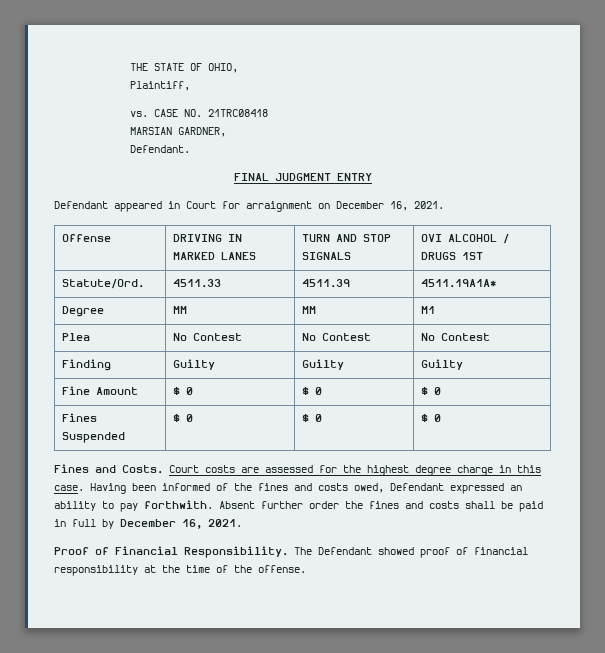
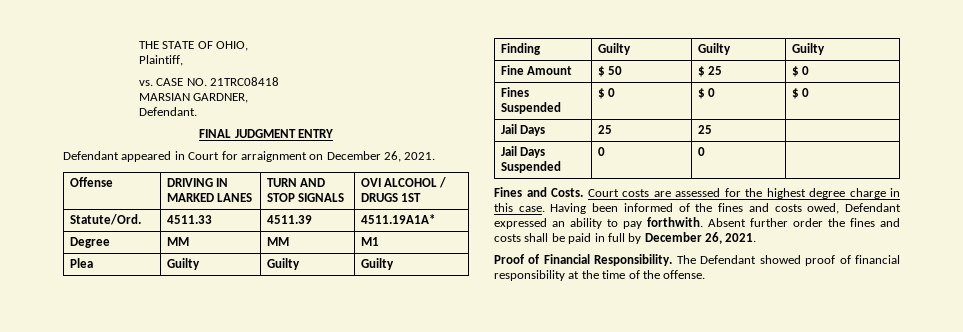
[390,201,408,211] 16, -> [384,151,401,162] 26,
[173,333,243,341] [302,333,372,341] [421,333,491,341] No Contest | No Contest | No Contest -> [166,258,200,270] [266,258,300,270] [360,258,394,270] Guilty | Guilty | Guilty
[186,387,194,395] [302,387,323,395] 0 | $ 0 -> [608,66,623,75] [697,66,723,77] 50 | $ 25
(442, 418) none -> [500,124,546,136] [597,125,612,134] [697,125,712,134] [500,146,546,158] [500,161,561,173] [597,147,605,156] [697,147,705,156] // Jail Days | 25 | 25 | // Jail Days Suspended | 0 | 0 |
[182,519,202,529] 16, -> [705,232,722,244] 26,

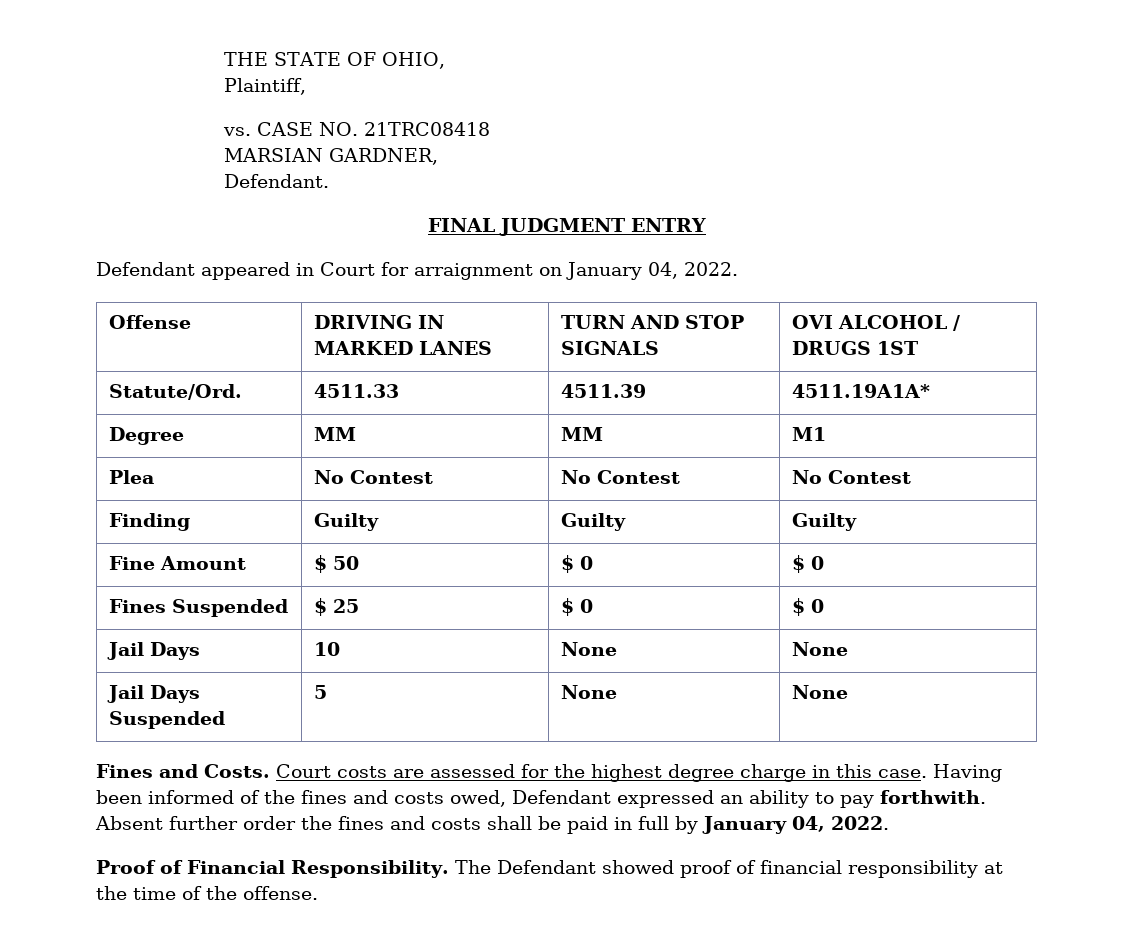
[326,151,436,162] December 26, 2021. -> [566,262,738,280] January 04, 2022.
[166,258,200,270] [266,258,300,270] [360,258,394,270] Guilty | Guilty | Guilty -> [314,470,434,484] [561,470,681,484] [792,470,912,484] No Contest | No Contest | No Contest
[708,66,723,75] 25 -> [580,556,594,570] 0
[608,88,616,97] 0 -> [333,599,360,613] 25
[597,125,612,134] [697,125,712,134] 25 | 25 | -> [314,642,341,656] [561,642,618,656] [792,642,849,656] 10 | None | None
[597,147,605,156] [697,147,705,156] 0 | 0 | -> [314,685,328,699] [561,685,618,699] [792,685,849,699] 5 | None | None
[644,232,757,244] December 26, 2021. -> [702,816,889,834] January 04, 2022.

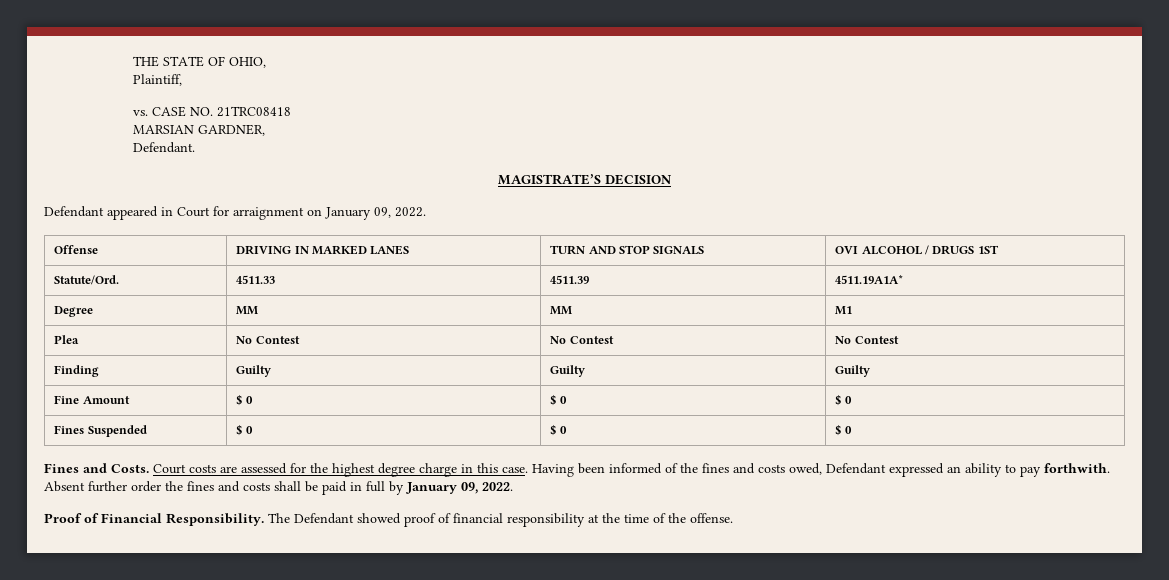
[427,218,706,236] FINAL JUDGMENT ENTRY -> [498,174,672,185] MAGISTRATE’S DECISION
[648,262,678,279] 04, -> [374,207,391,218] 09,
[333,556,360,570] 50 -> [245,396,253,404] 0
[333,599,360,613] [561,598,594,616] [792,598,825,616] [107,642,201,660] [314,642,341,656] [561,642,618,656] [792,642,849,656] [107,685,201,703] [109,711,226,729] [314,685,328,699] [561,685,618,699] [792,685,849,699] 25 | $ 0 | $ 0 // Jail Days | 10 | None | None // Jail Days Suspended | 5 | None | None -> [245,426,253,434] [550,424,567,436] [835,424,852,436] 0 | $ 0 | $ 0
[792,816,825,832] 04, -> [461,482,478,494] 09,

